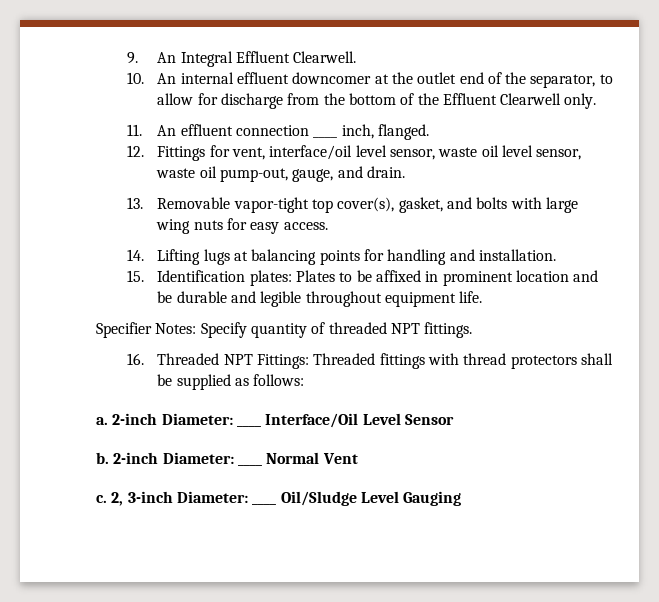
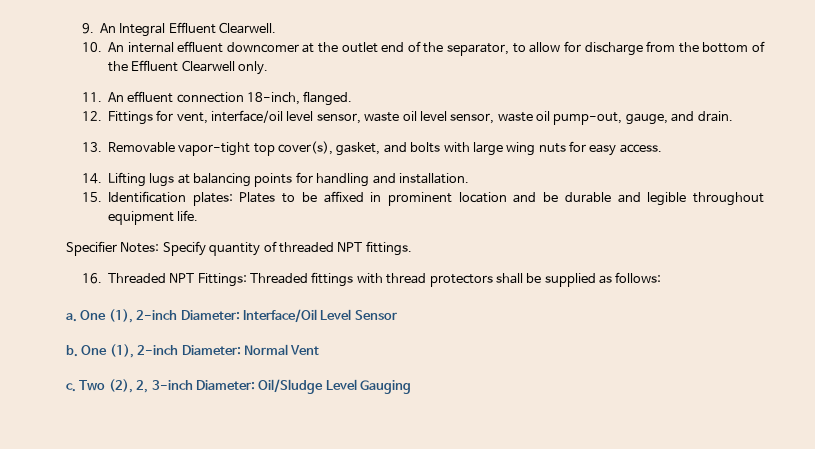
[313,124,374,139] ____ inch, -> [247,92,301,105] 18-inch,
[112,413,233,425] [236,425,261,427] 2-inch Diameter: ____ -> [80,309,240,323] One (1), 2-inch Diameter:
[113,452,234,464] [237,464,262,466] 2-inch Diameter: ____ -> [81,344,241,358] One (1), 2-inch Diameter:
(107, 499) none -> [79,379,133,393] Two (2),
[252,503,277,505] ____ -> (255, 385) none

